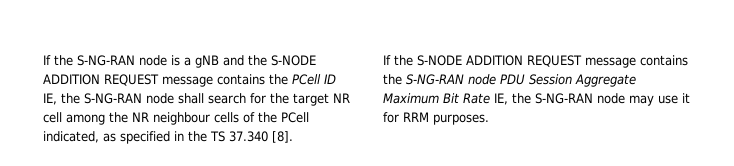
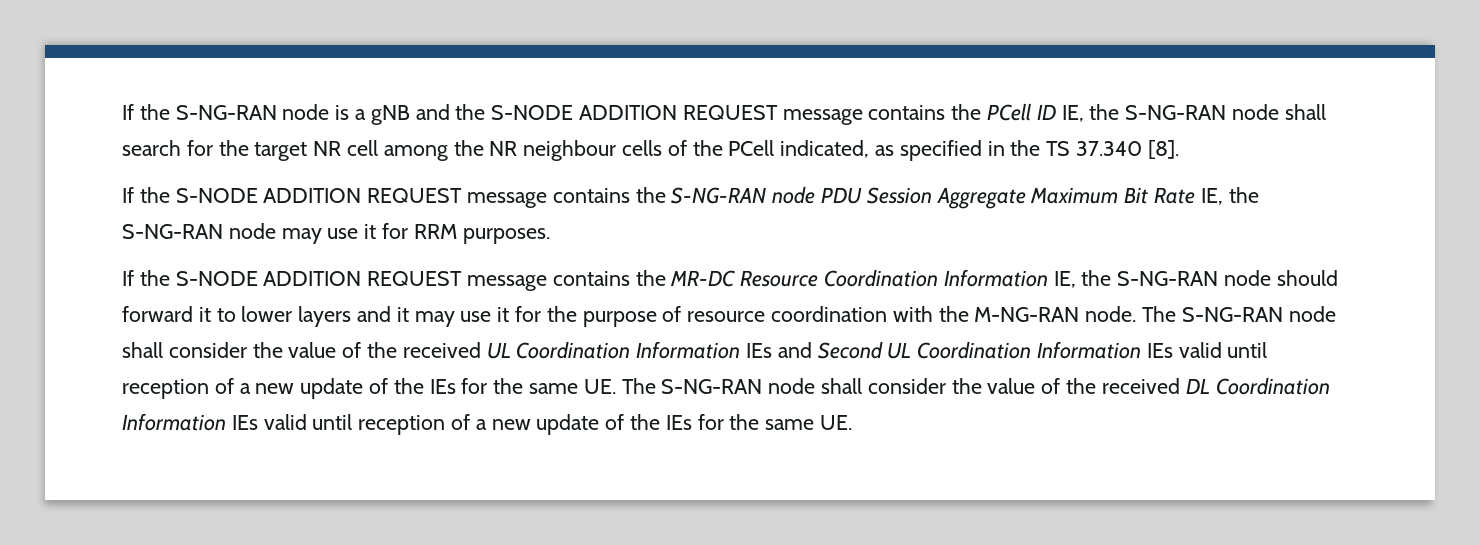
(489, 119) none -> [122,269,1338,291] [122,306,1336,327] [122,341,1268,359] [122,377,1330,399] [122,413,853,435] // If the S-NODE ADDITION REQUEST message contains the MR-DC Resource Coordination Information IE, the S-NG-RAN node should forward it to lower layers and it may use it for the purpose of resource coordination with the M-NG-RAN node. The S-NG-RAN node shall consider the value of the received UL Coordination Information IEs and Second UL Coordination Information IEs valid until reception of a new update of the IEs for the same UE. The S-NG-RAN node shall consider the value of the received DL Coordination Information IEs valid until reception of a new update of the IEs for the same UE.

